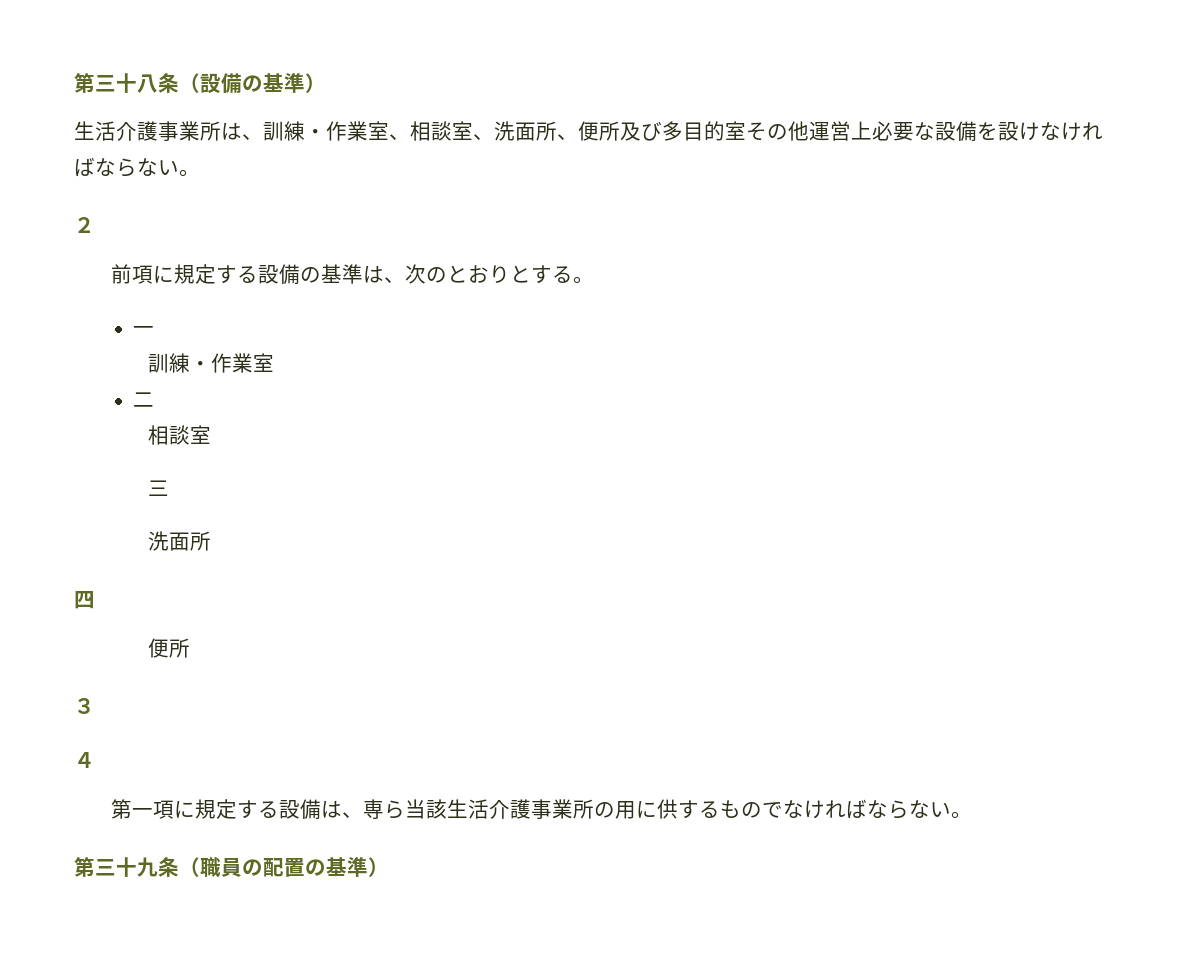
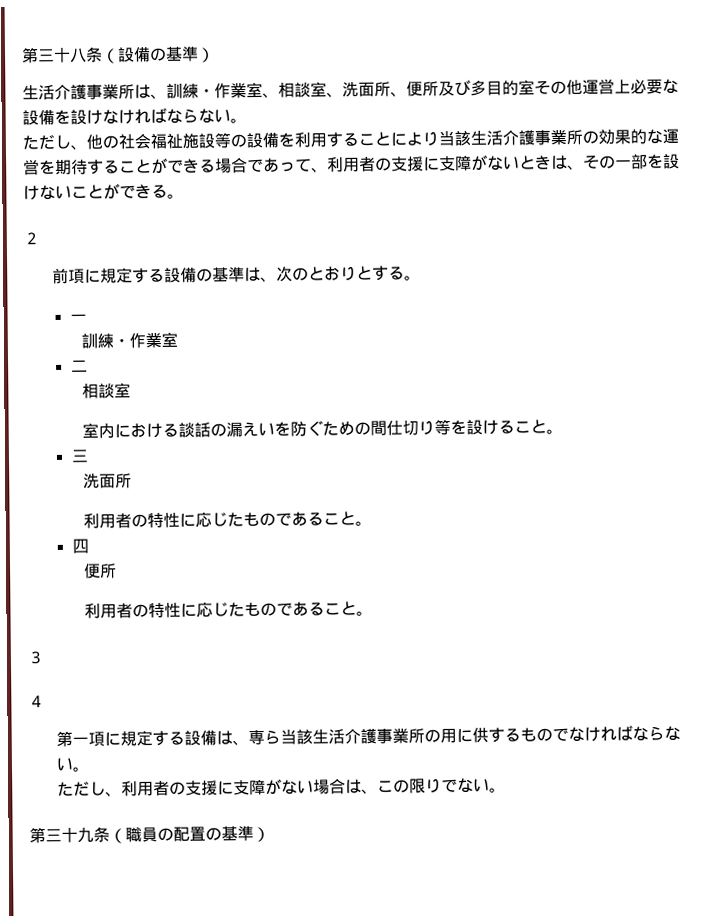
(200, 173) none -> [22,128,679,150] [23,153,680,176] [23,183,184,201] // ただし、他の社会福祉施設等の設備を利用することにより当該生活介護事業所の効果的な運営を期待することができる場合であって、利用者の支援に支障がないときは、その一部を設けないことができる。
[147,480,169,496] [147,531,211,551] [74,591,95,609] [147,638,190,658] 三 // 洗面所 // 四 // 便所 -> [81,419,563,439] [70,449,89,463] [82,473,132,489] [82,511,372,529] [71,538,89,554] [83,563,117,579] [83,601,373,619] 室内における談話の漏えいを防ぐための間仕切り等を設けること。 // 三 // 洗面所 // 利用者の特性に応じたものであること。 // 四 // 便所 // 利用者の特性に応じたものであること。
(972, 815) none -> [57,777,507,797] // ただし、利用者の支援に支障がない場合は、この限りでない。

